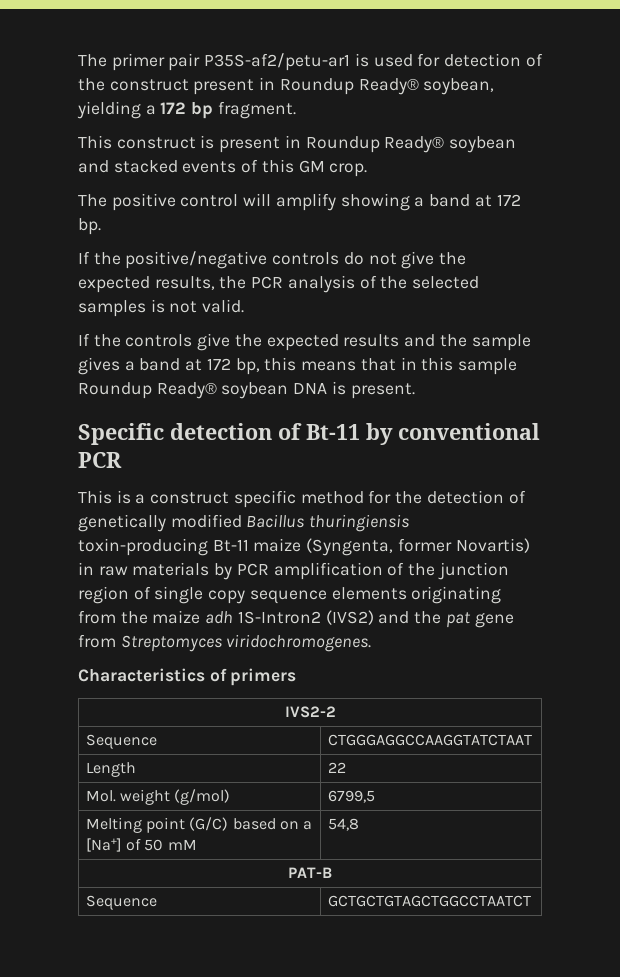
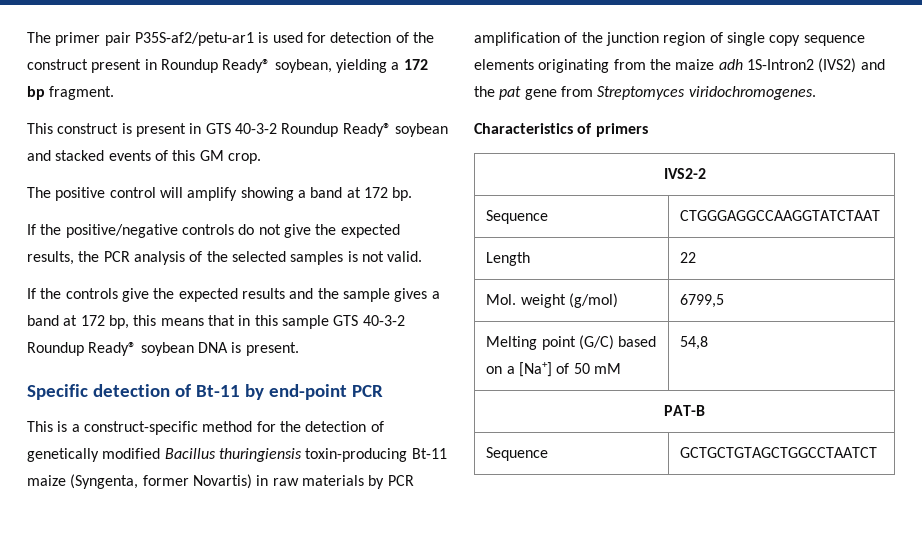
(301, 141) none -> [205,123,277,134] GTS 40-3-2
(517, 366) none -> [333,315,405,326] GTS 40-3-2
[398,423,540,440] conventional -> [268,384,347,400] end-point
[150,490,296,508] construct specific -> [83,421,198,435] construct-specific

